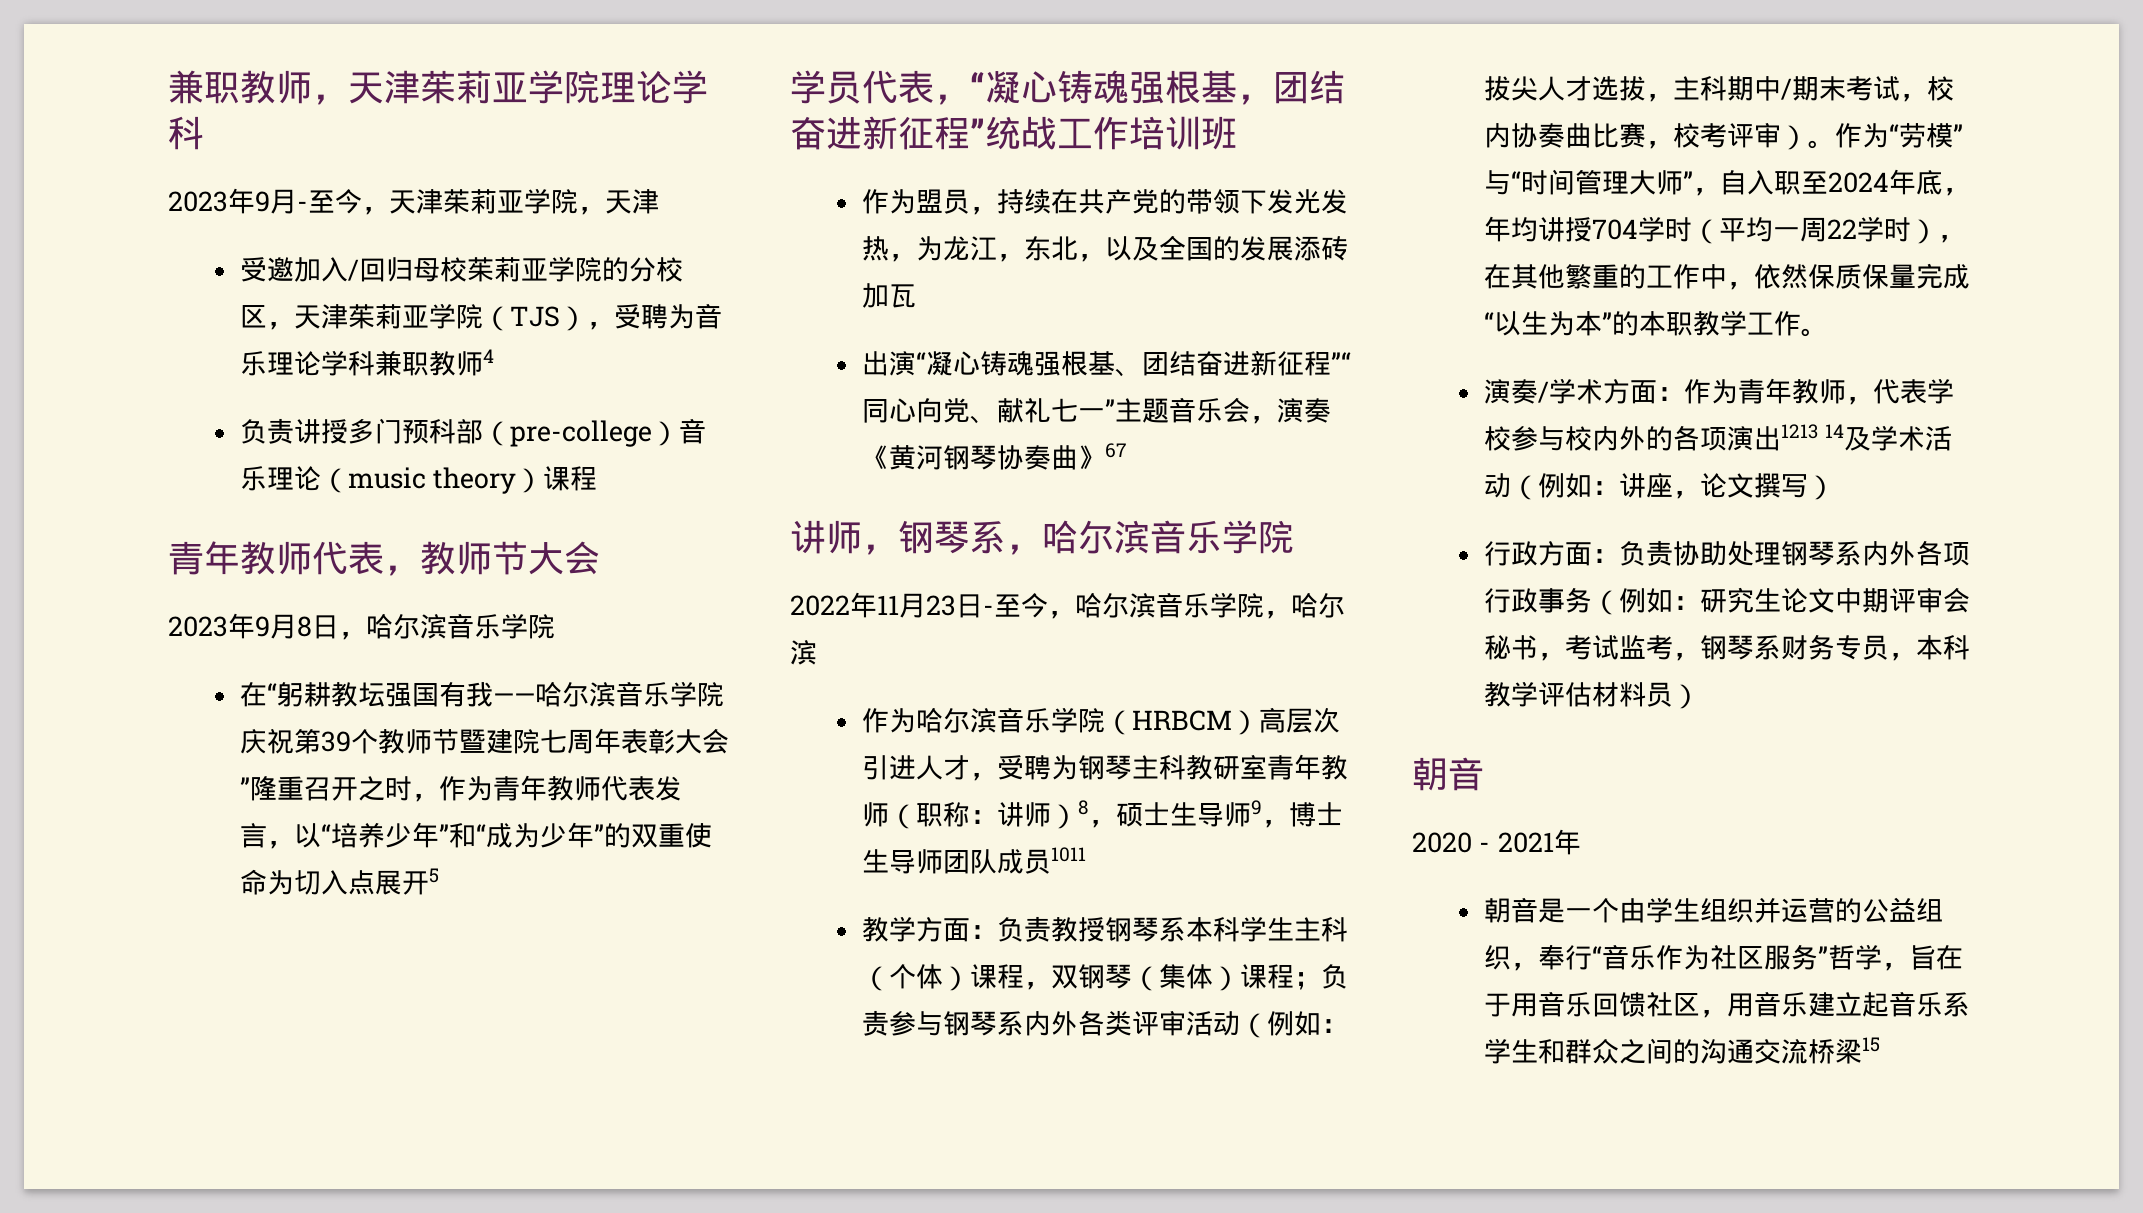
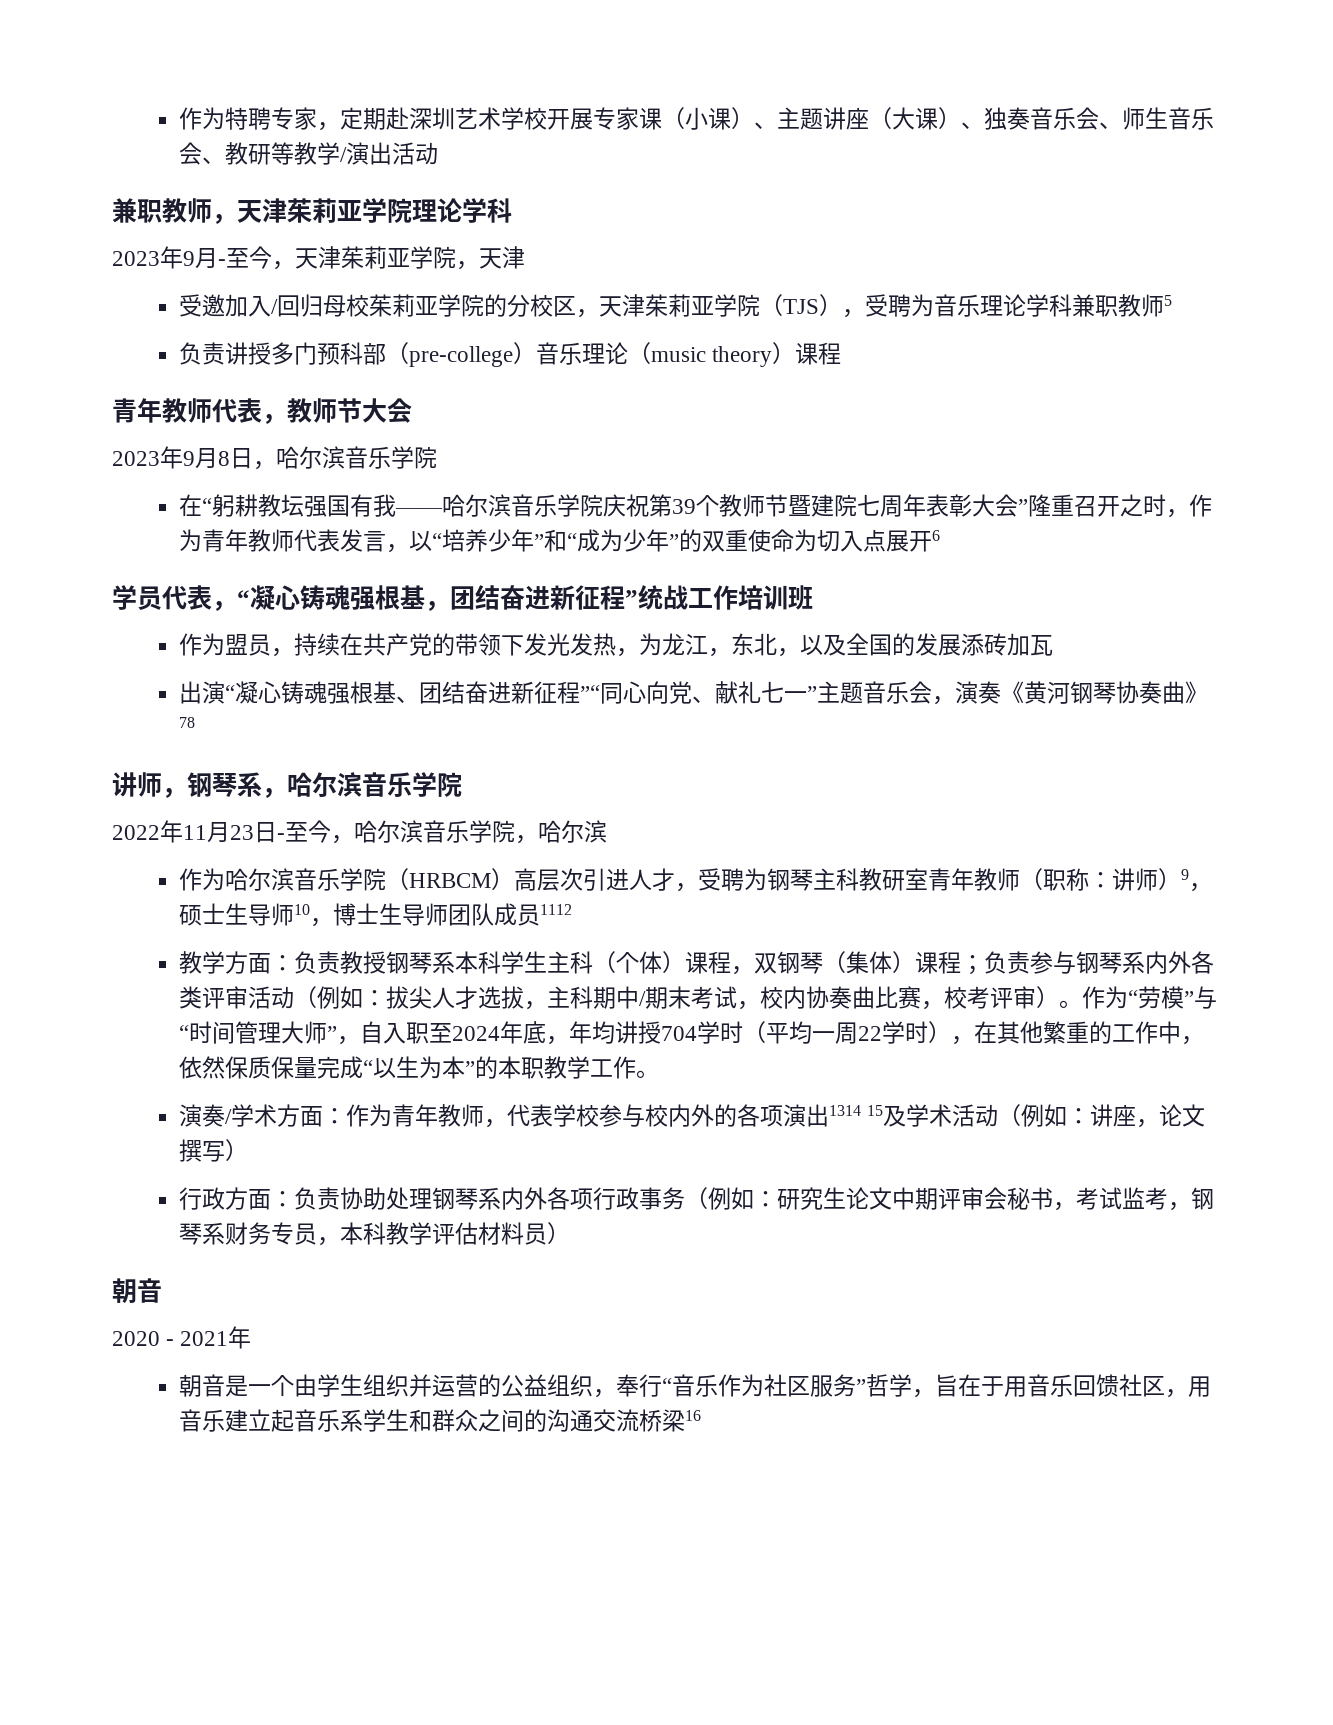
(168, 87) none -> [179,107,1215,131] [179,142,439,165] 作为特聘专家，定期赴深圳艺术学校开展专家课（小课）、主题讲座（大课）、独奏音乐会、师生音乐会、教研等教学/演出活动 //
[482,349,494,363] 4 -> [1164,295,1173,306] 5
[428,868,439,883] 5 -> [932,530,941,541] 6
[1104,443,1126,458] 67 -> [179,717,196,728] 78
[1077,800,1089,815] 8 -> [1181,869,1190,880] 9
[1250,800,1262,815] 9 -> [294,904,311,915] 10
[1050,847,1086,862] 1011 -> [540,904,573,915] 1112
[1780,424,1844,439] 1213 14 -> [829,1105,884,1116] 1314 15
[1861,1037,1880,1052] 15 -> [685,1410,702,1421] 16

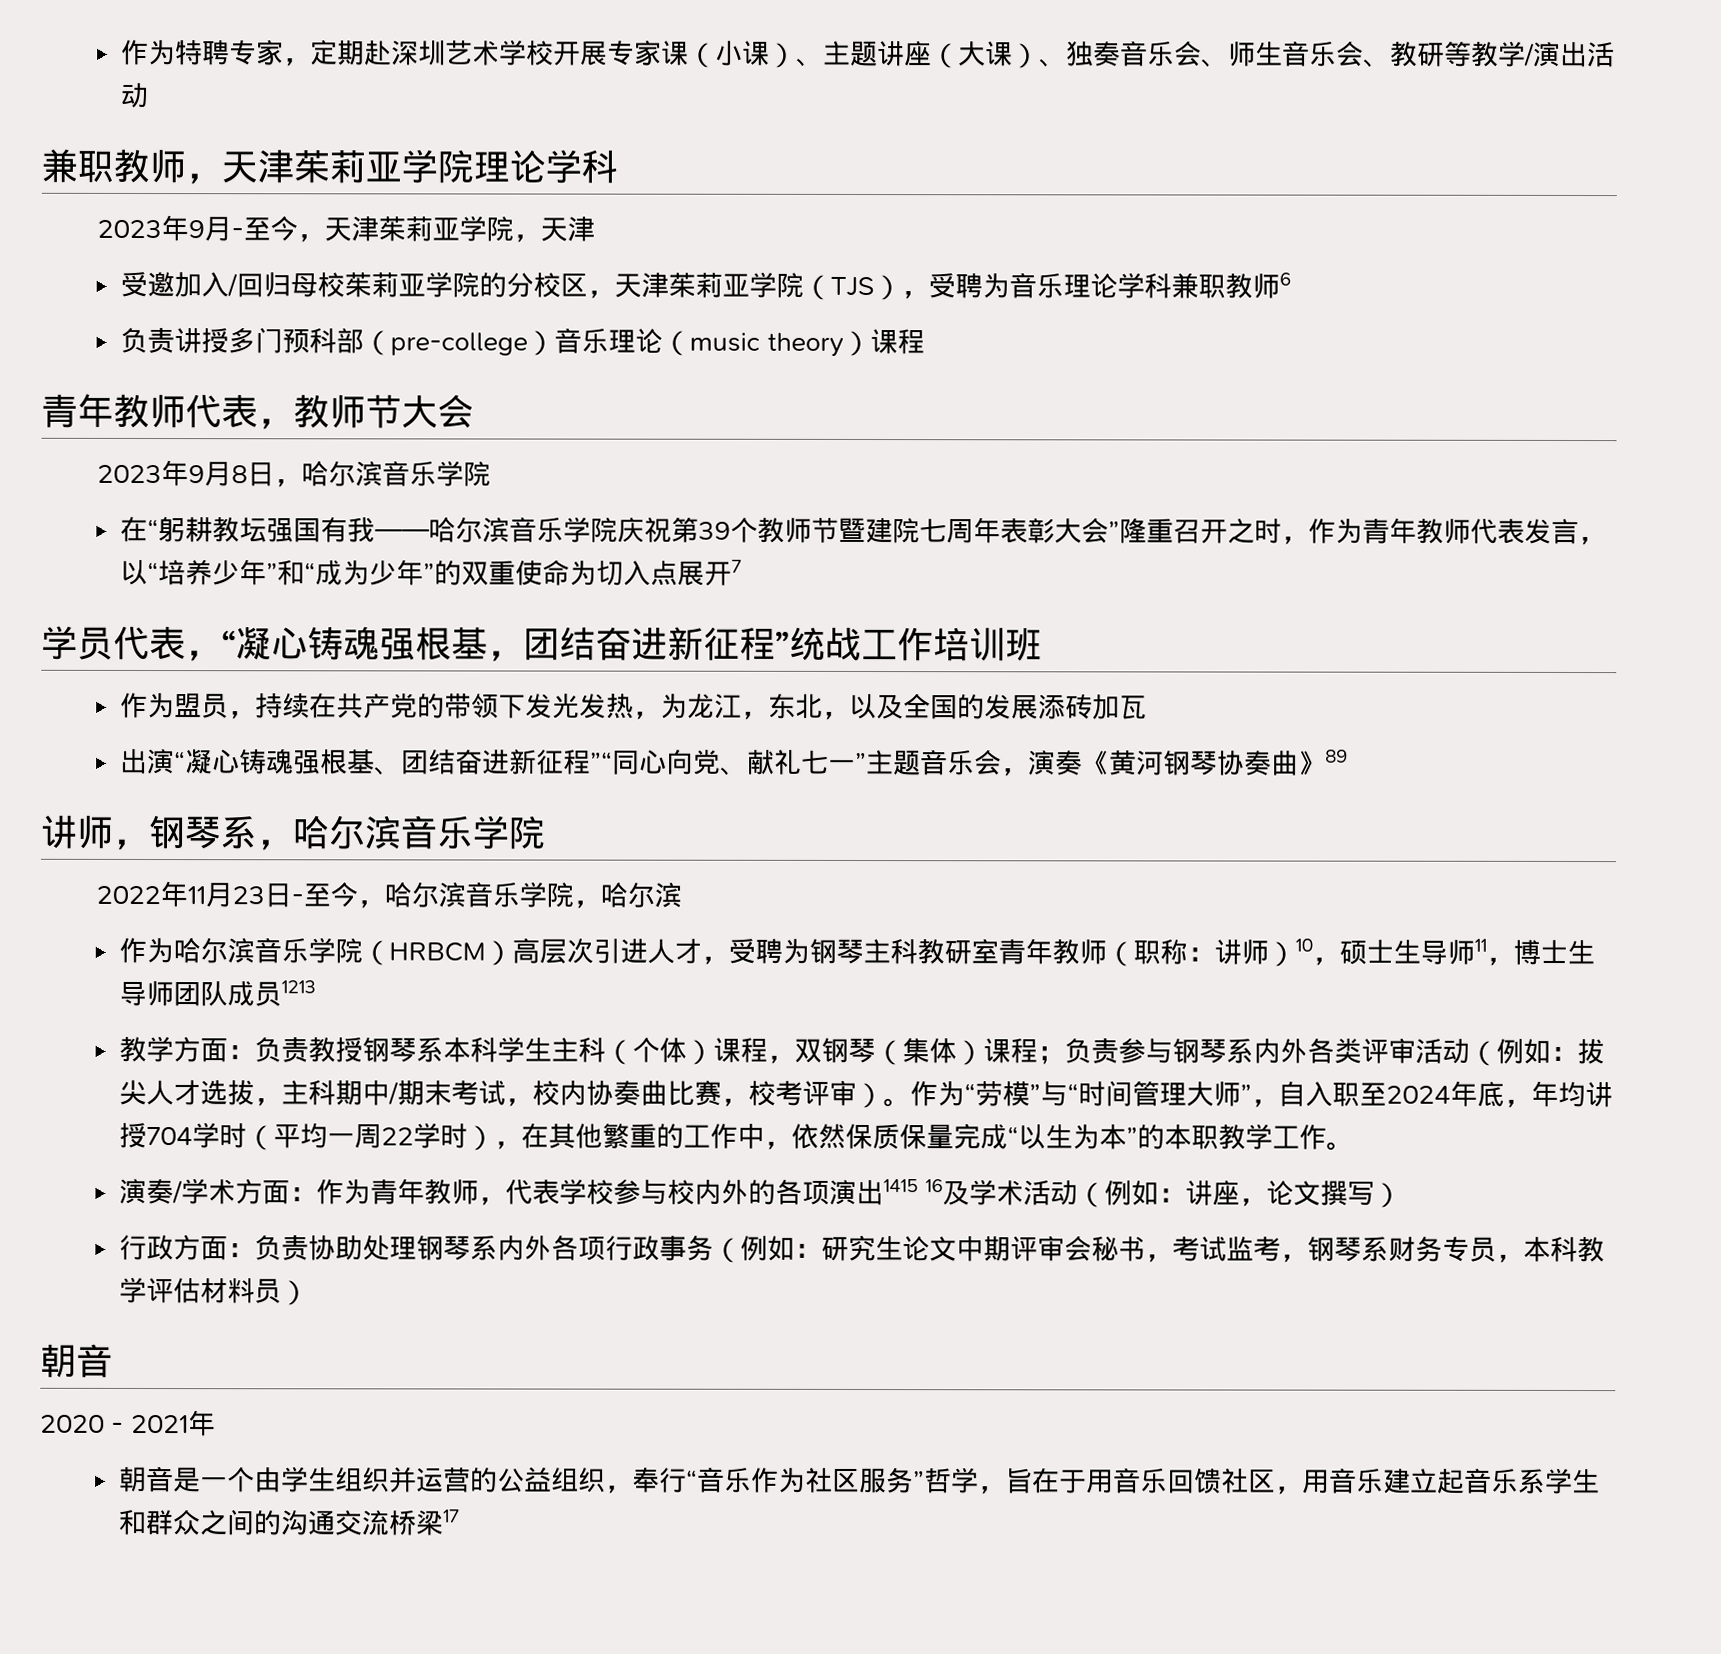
[1164,295,1173,306] 5 -> [1279,272,1292,286] 6
[932,530,941,541] 6 -> [731,559,743,573] 7
[179,717,196,728] 78 -> [1325,749,1349,763] 89
[1181,869,1190,880] 9 -> [1295,938,1314,952] 10
[294,904,311,915] 10 -> [1474,938,1488,952] 11
[540,904,573,915] 1112 -> [281,980,317,994] 1213
[829,1105,884,1116] 1314 15 -> [883,1179,943,1193] 1415 16
[685,1410,702,1421] 16 -> [443,1509,461,1523] 17

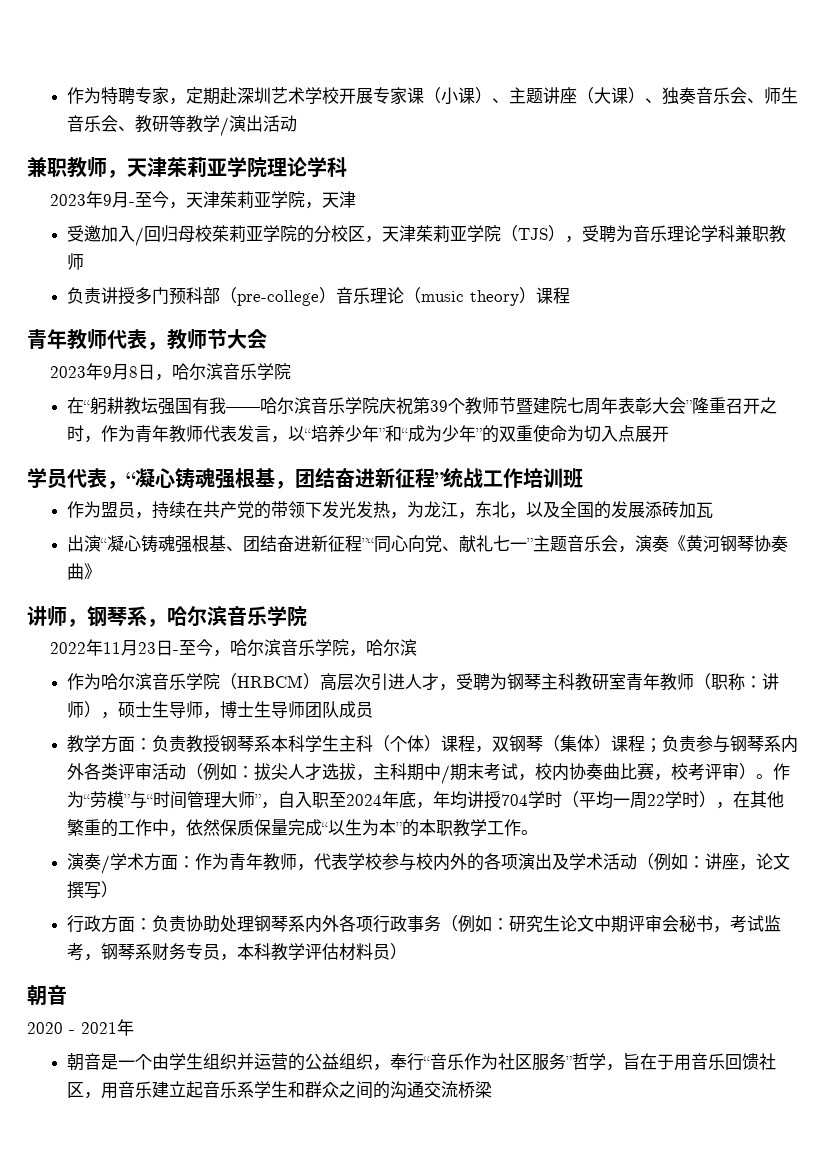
[1279,272,1292,286] 6 -> (85, 261) none
[731,559,743,573] 7 -> (670, 434) none
[1325,749,1349,763] 89 -> (102, 571) none
[1295,938,1314,952] 10 -> (102, 709) none
[1474,938,1488,952] 11 -> (204, 709) none
[281,980,317,994] 1213 -> (374, 710) none
[883,1179,943,1193] 1415 16 -> (553, 861) none
[443,1509,461,1523] 17 -> (493, 1089) none

